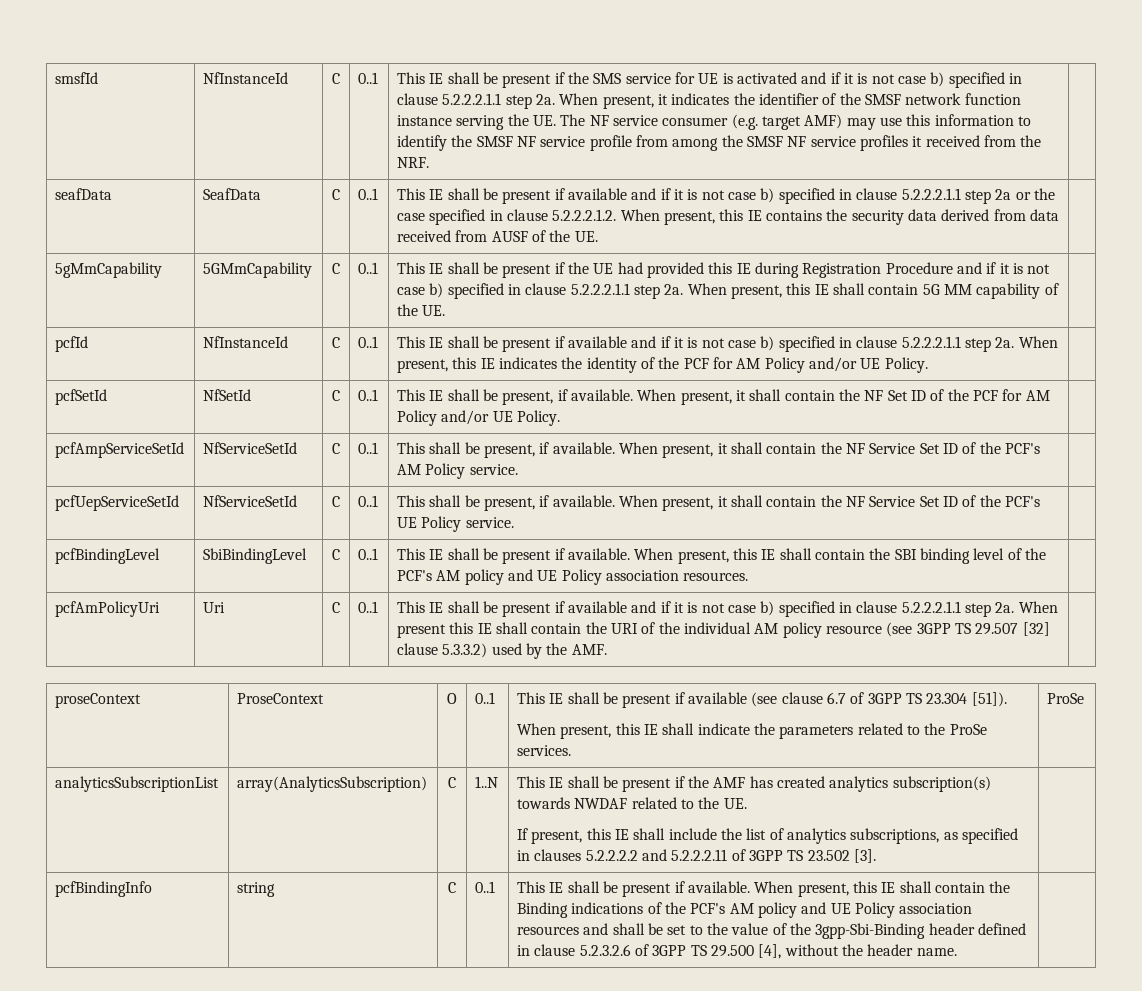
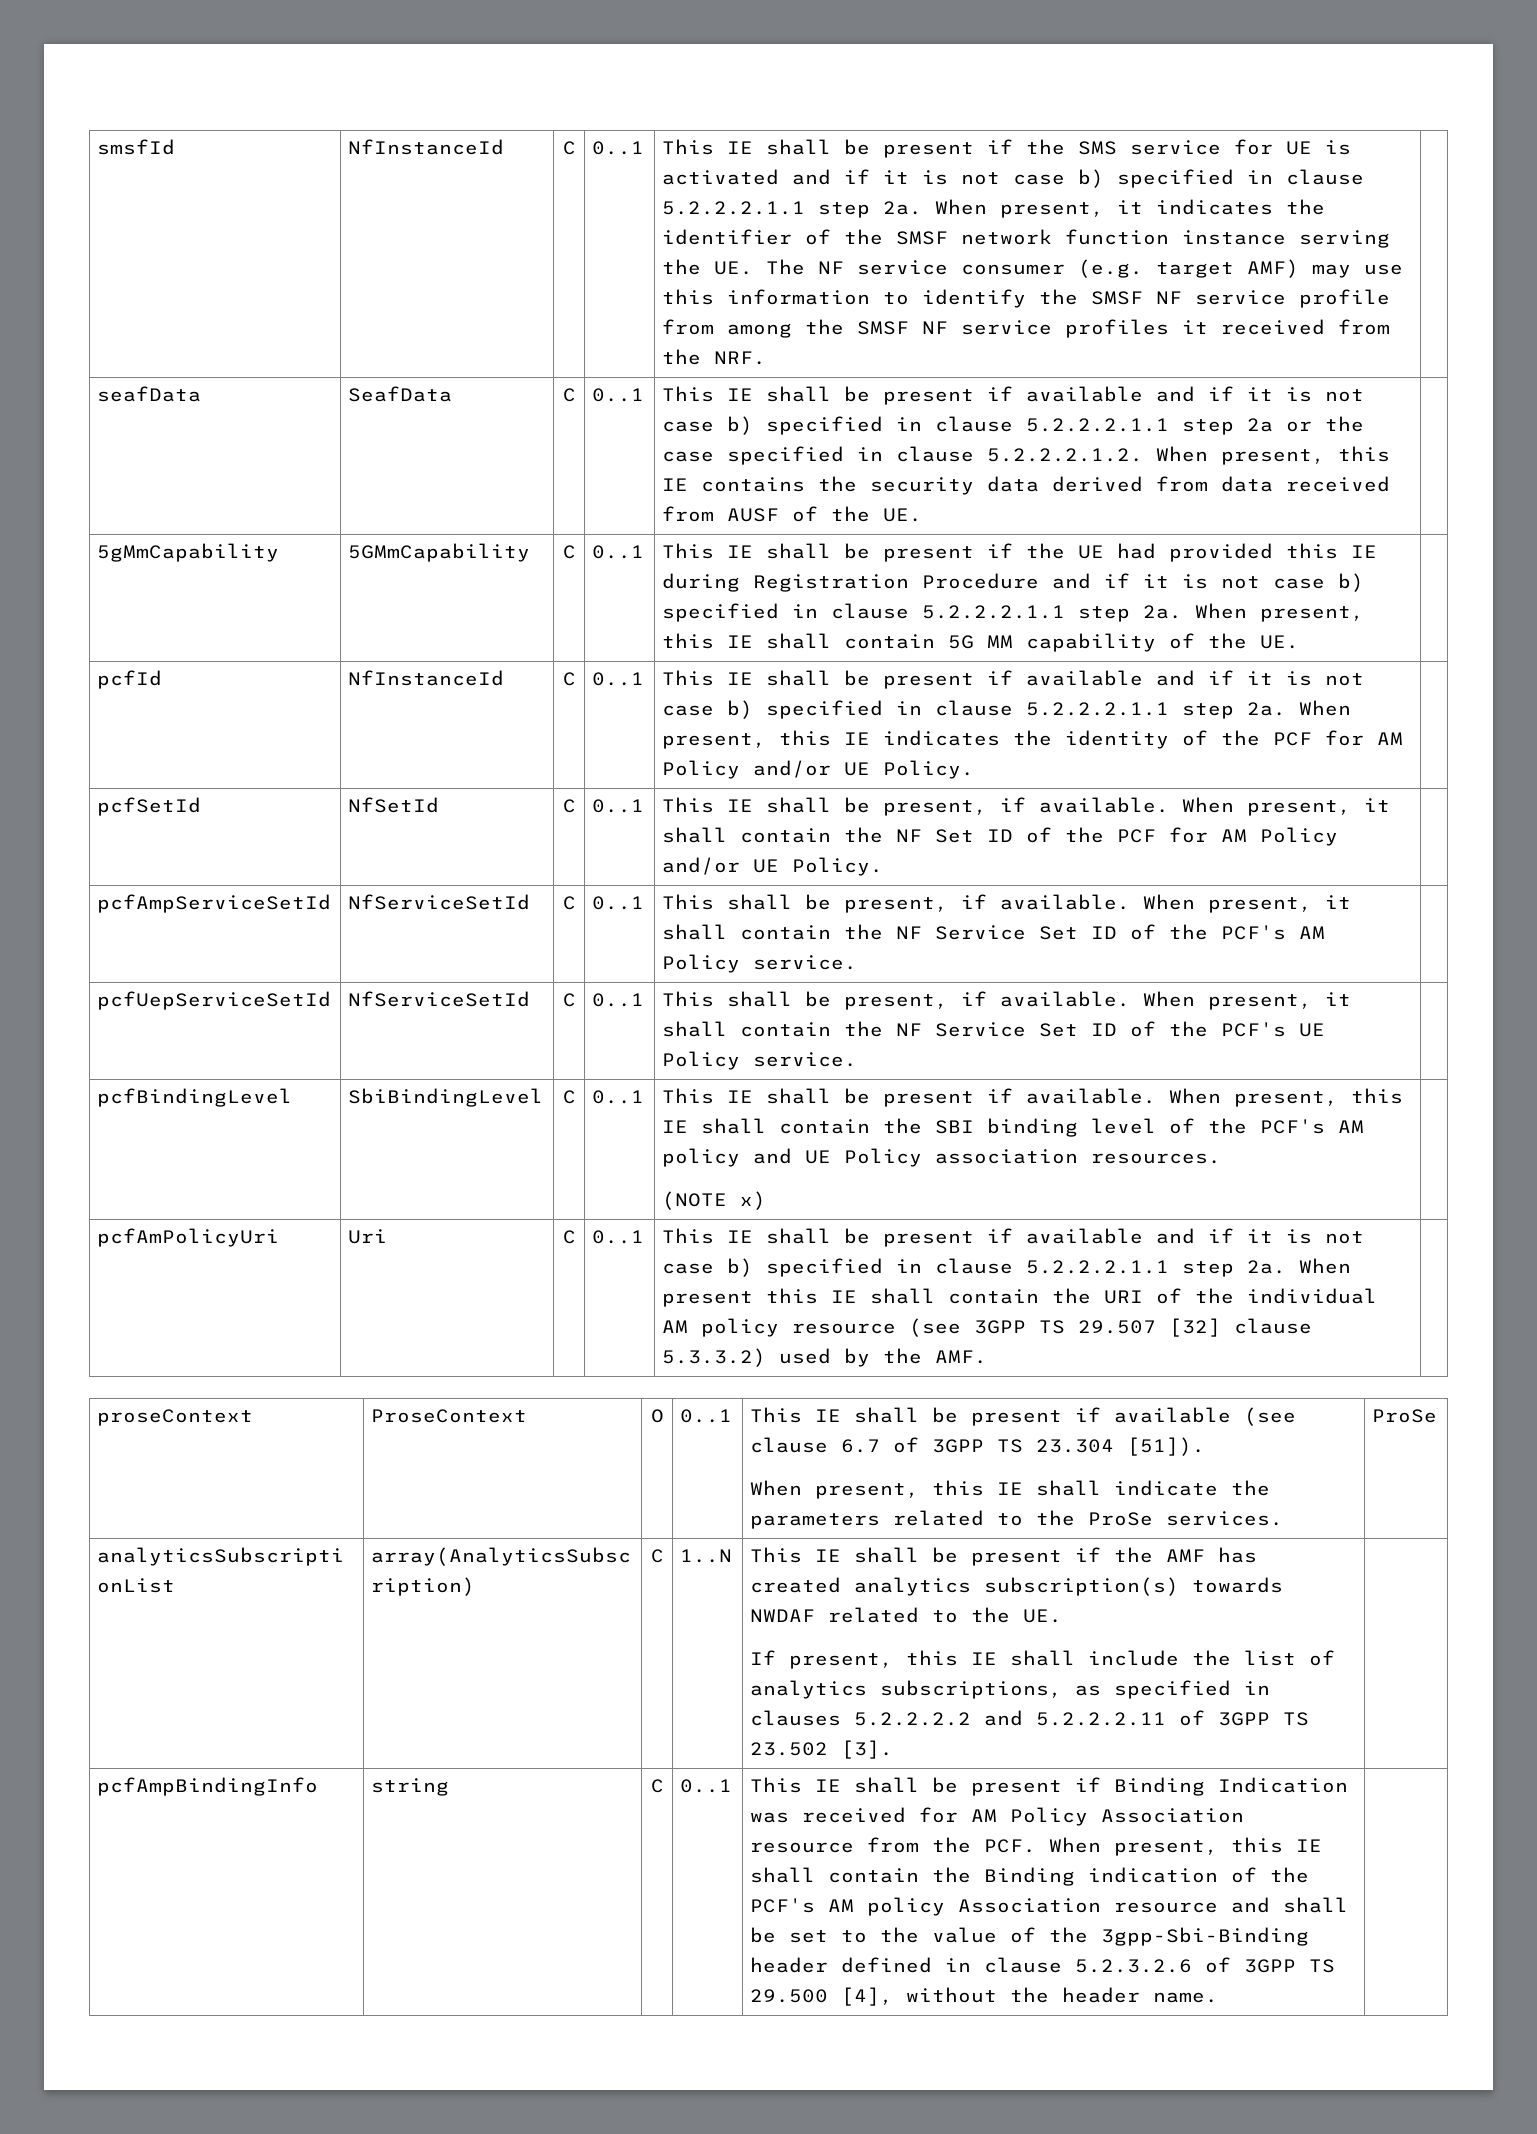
(749, 576) none -> [662,1191,767,1210] // (NOTE x)
[55,881,153,897] pcfBindingInfo -> [97,1777,319,1796] pcfAmpBindingInfo
[688,881,751,893] available. -> [1114,1777,1349,1796] [750,1807,1245,1826] [750,1837,1037,1853] Binding Indication was received for AM Policy Association resource from the PCF.
[571,902,973,918] [517,926,580,935] indications of the PCF's AM policy and UE Policy association resources -> [1088,1867,1310,1883] [750,1897,1219,1916] indication of the PCF's AM policy Association resource

